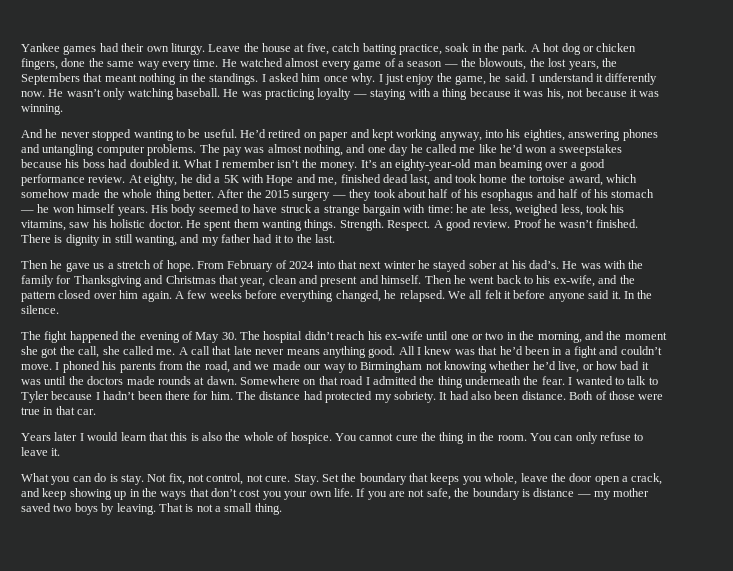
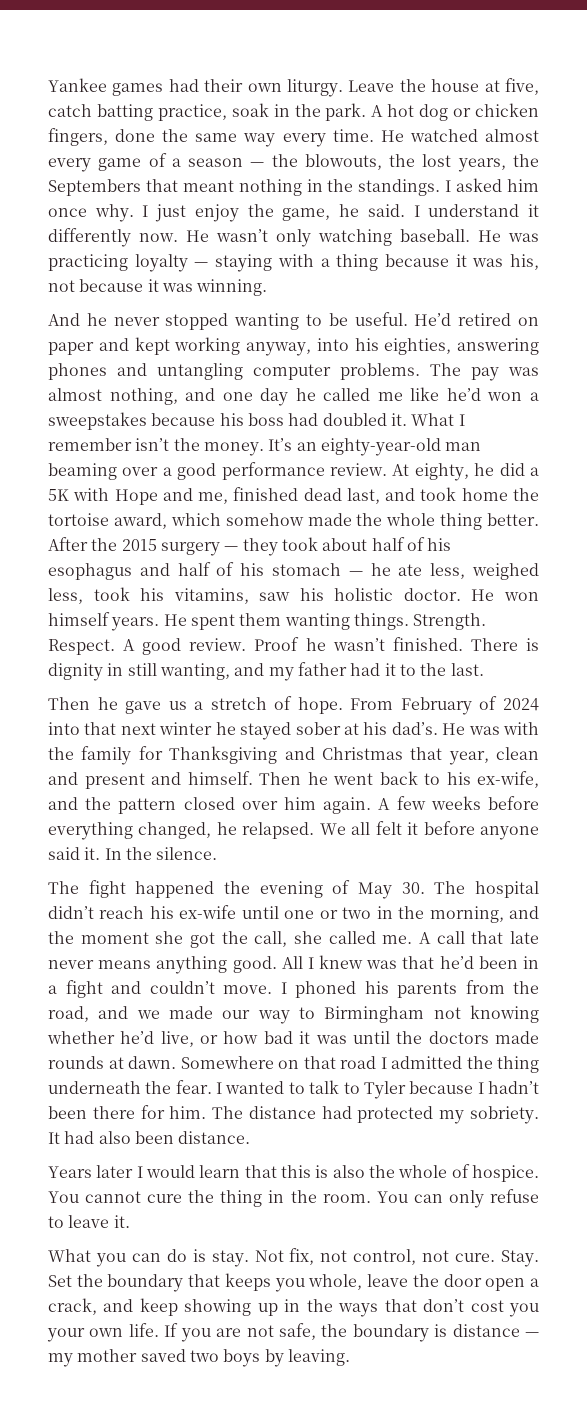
[52,204,468,216] won himself years. His body seemed to have struck a strange bargain with time: he -> (391, 569) none
(201, 224) none -> [503,592,539,601] [48,612,187,631] won himself years. He
[569,391,664,400] [21,406,97,415] Both of those were true in that car. -> (251, 1137) none
[158,503,282,515] That is not a small thing. -> (350, 1357) none

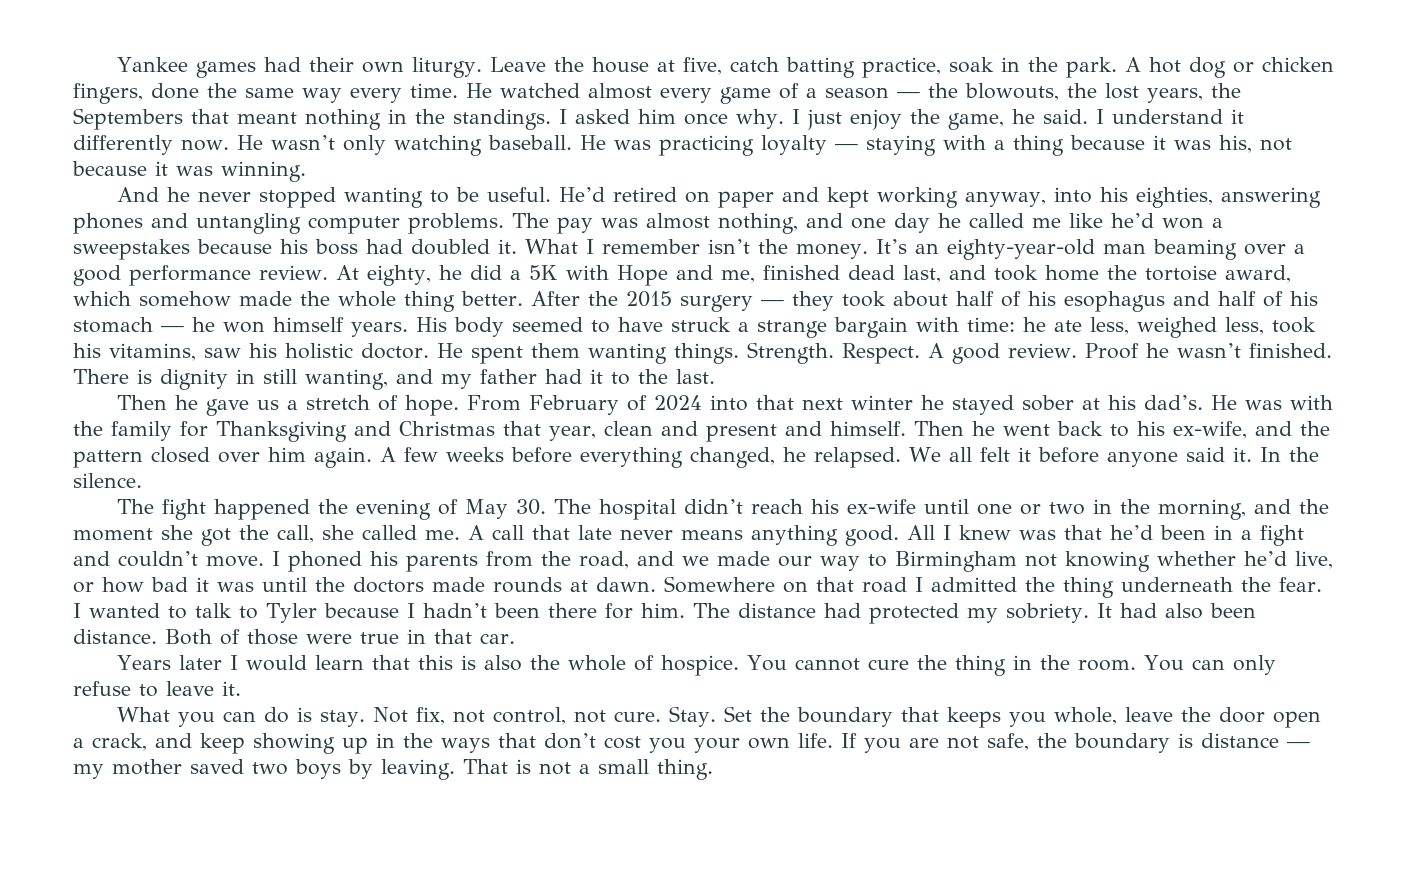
(391, 569) none -> [223,317,1046,338] won himself years. His body seemed to have struck a strange bargain with time: he
[503,592,539,601] [48,612,187,631] won himself years. He -> (463, 350) none
(251, 1137) none -> [165,629,515,645] Both of those were true in that car.
(350, 1357) none -> [463,759,713,780] That is not a small thing.

